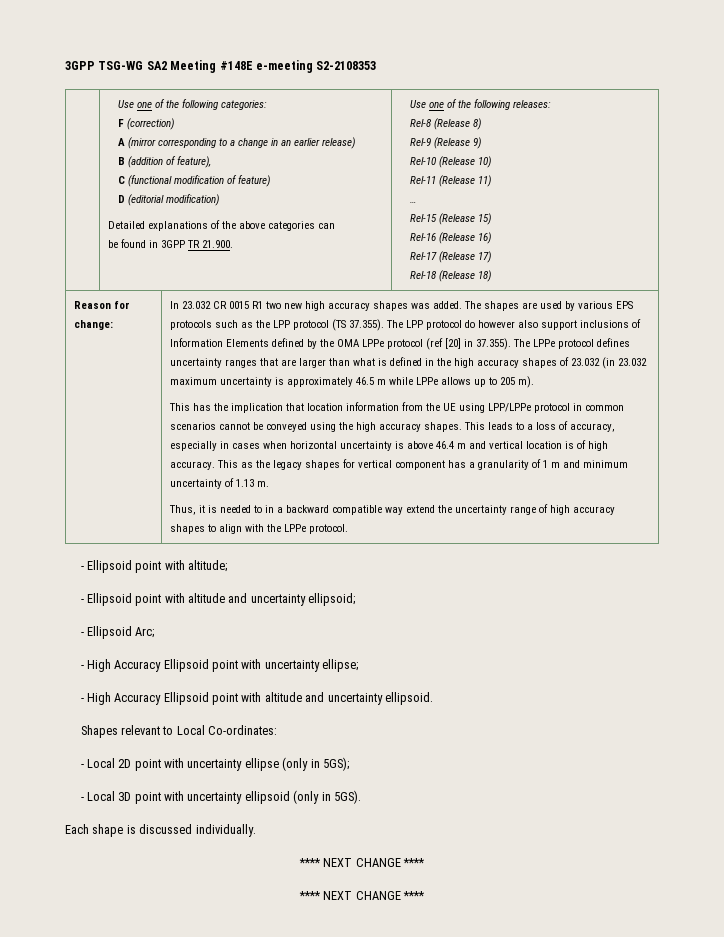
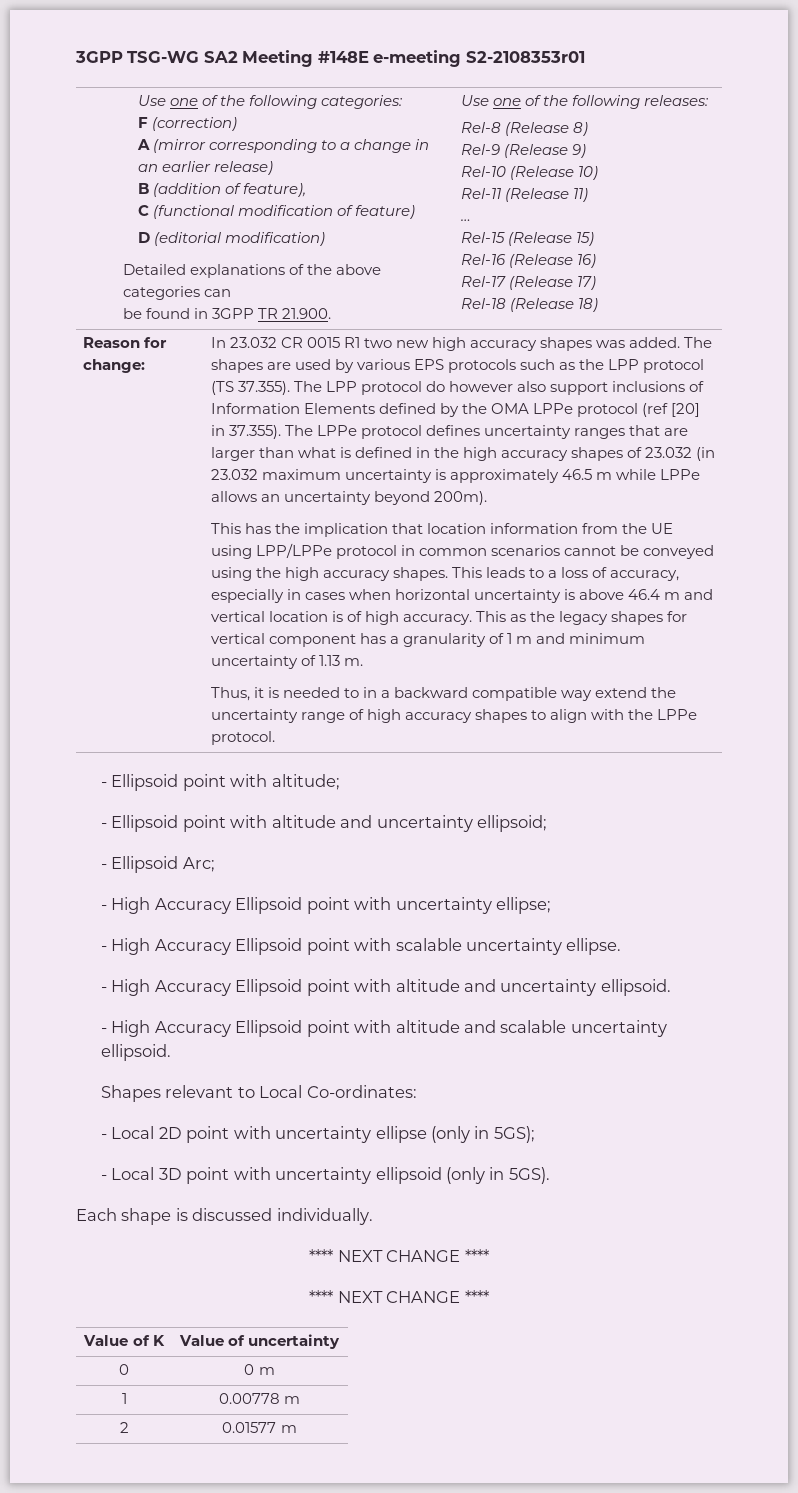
[316,61,377,70] S2-2108353 -> [465,51,585,63] S2-2108353r01
[474,376,535,388] up to 205 m). -> [260,491,487,505] an uncertainty beyond 200m).
(359, 665) none -> [100,938,622,955] // - High Accuracy Ellipsoid point with scalable uncertainty ellipse.
(433, 698) none -> [100,1020,667,1037] [100,1044,171,1061] // - High Accuracy Ellipsoid point with altitude and scalable uncertainty ellipsoid.
(426, 895) none -> [83,1335,165,1346] [178,1334,341,1349] [119,1364,129,1375] [244,1364,275,1375] [121,1393,127,1404] [218,1393,301,1404] [119,1422,129,1433] [222,1422,297,1433] // Value of K | Value of uncertainty // 0 | 0 m // 1 | 0.00778 m // 2 | 0.01577 m

